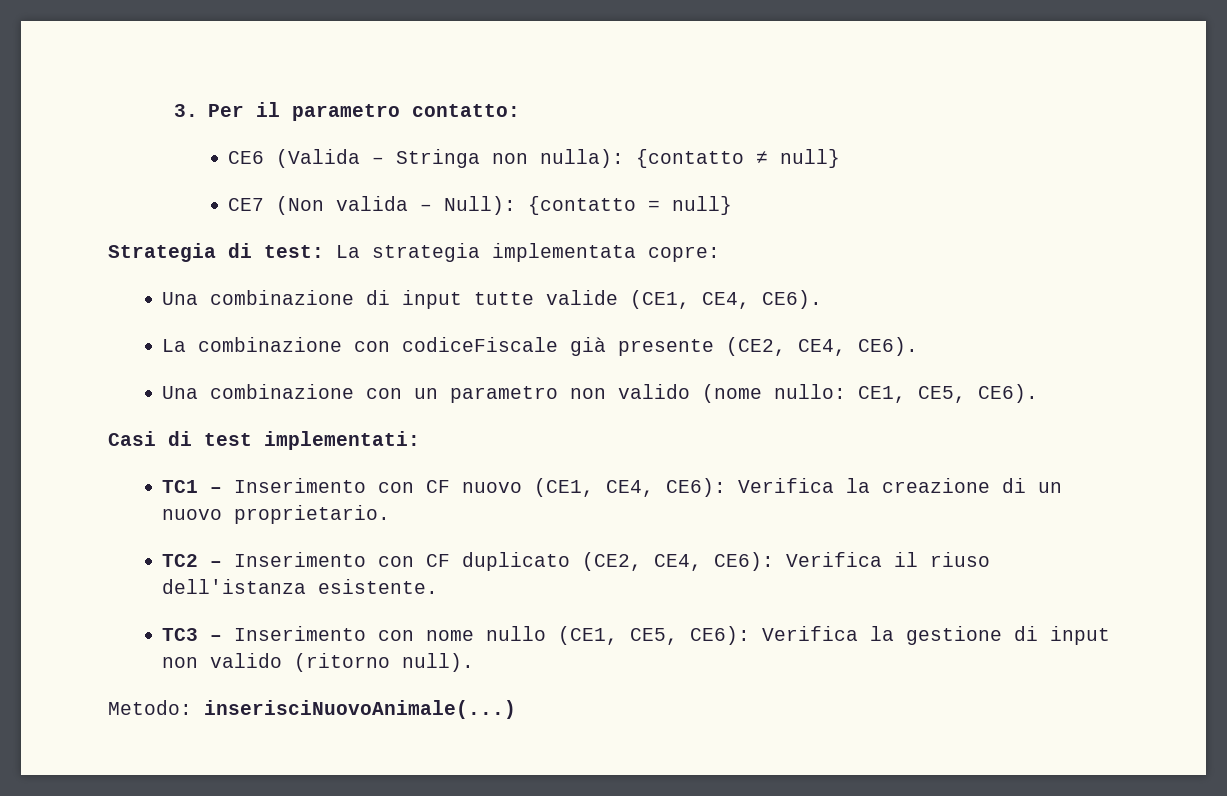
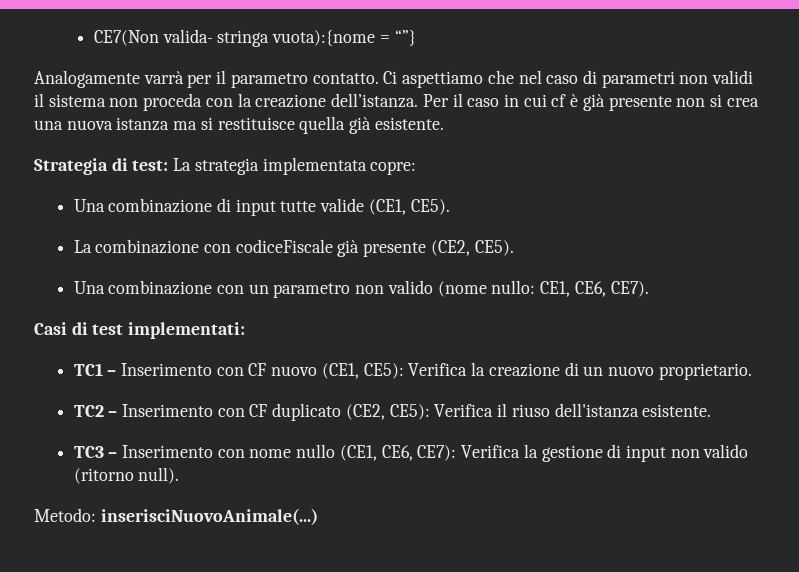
[173,102,520,121] [228,149,841,168] [228,196,733,215] 3. Per il parametro contatto: // CE6 (Valida – Stringa non nulla): {contatto ≠ null} // CE7 (Non valida – Null): {contatto = null} -> [93,29,416,47] [34,70,754,88] [34,93,759,111] [34,116,444,134] CE7(Non valida- stringa vuota):{nome = “”} // Analogamente varrà per il parametro contatto. Ci aspettiamo che nel caso di parametri non validi il sistema non proceda con la creazione dell’istanza. Per il caso in cui cf è già presente non si crea una nuova istanza ma si restituisce quella già esistente.
[702,290,823,309] CE4, CE6). -> [410,199,450,215] CE5).
[798,337,919,356] CE4, CE6). -> [474,240,514,256] CE5).
[918,384,1039,403] CE5, CE6). -> [574,281,649,297] CE6, CE7).
[606,478,727,497] CE4, CE6): -> [363,363,404,379] CE5):
[654,552,775,571] CE4, CE6): -> [389,404,430,420] CE5):
[630,626,751,645] CE5, CE6): -> [381,445,457,461] CE6, CE7):

